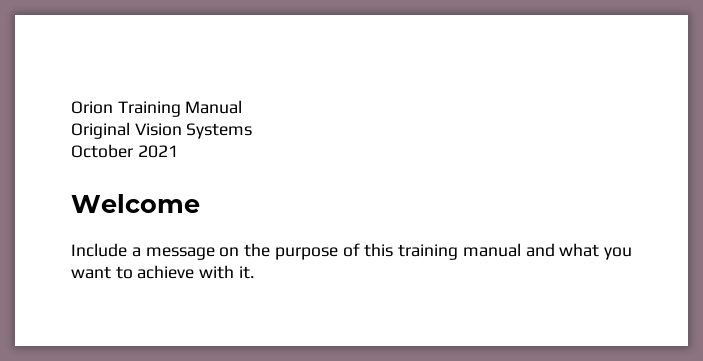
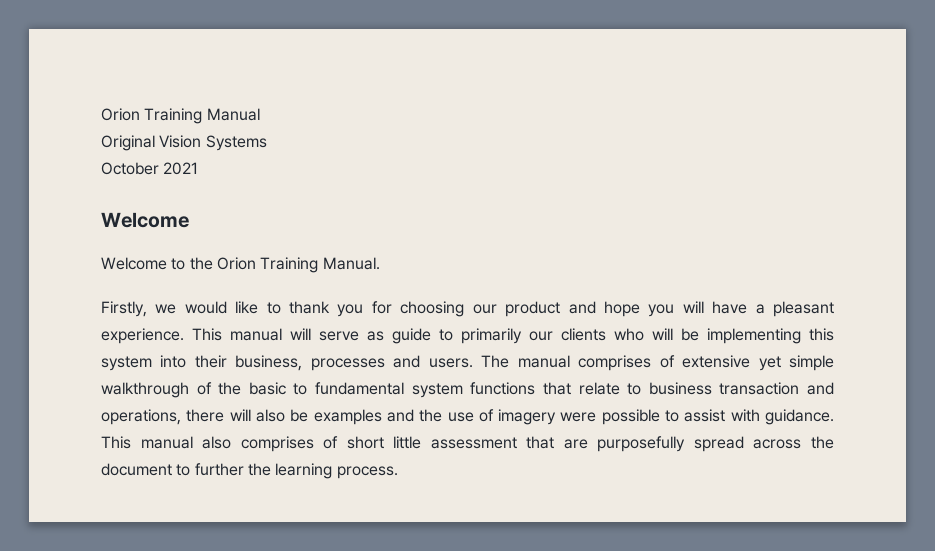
[71,243,632,260] [71,265,254,279] Include a message on the purpose of this training manual and what you want to achieve with it. -> [101,257,380,273] [101,301,834,317] [101,328,834,344] [101,355,834,371] [101,382,835,398] [101,409,834,425] [101,436,835,452] [101,463,398,479] Welcome to the Orion Training Manual. // Firstly, we would like to thank you for choosing our product and hope you will have a pleasant experience. This manual will serve as guide to primarily our clients who will be implementing this system into their business, processes and users. The manual comprises of extensive yet simple walkthrough of the basic to fundamental system functions that relate to business transaction and operations, there will also be examples and the use of imagery were possible to assist with guidance. This manual also comprises of short little assessment that are purposefully spread across the document to further the learning process.

